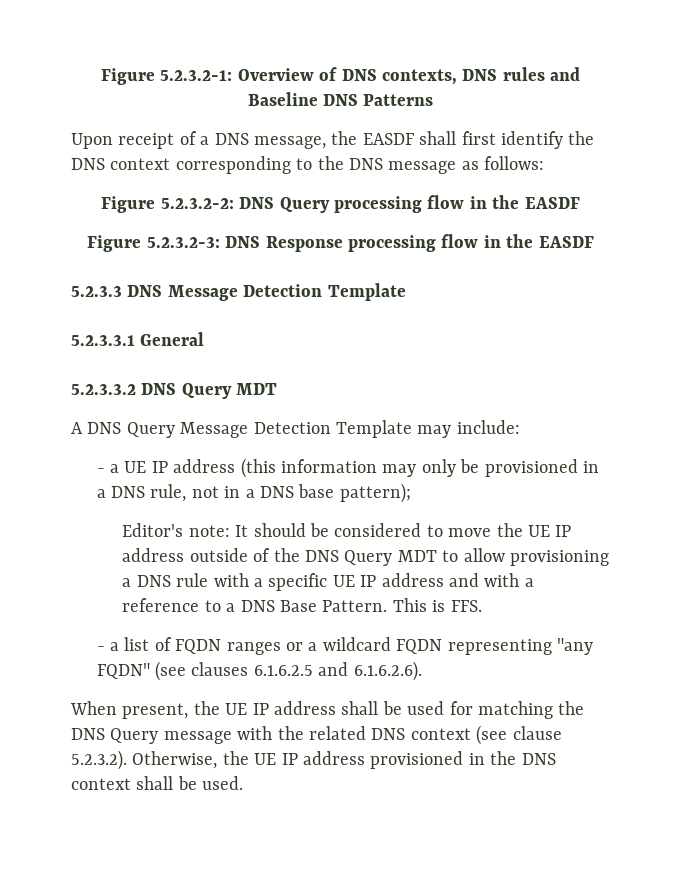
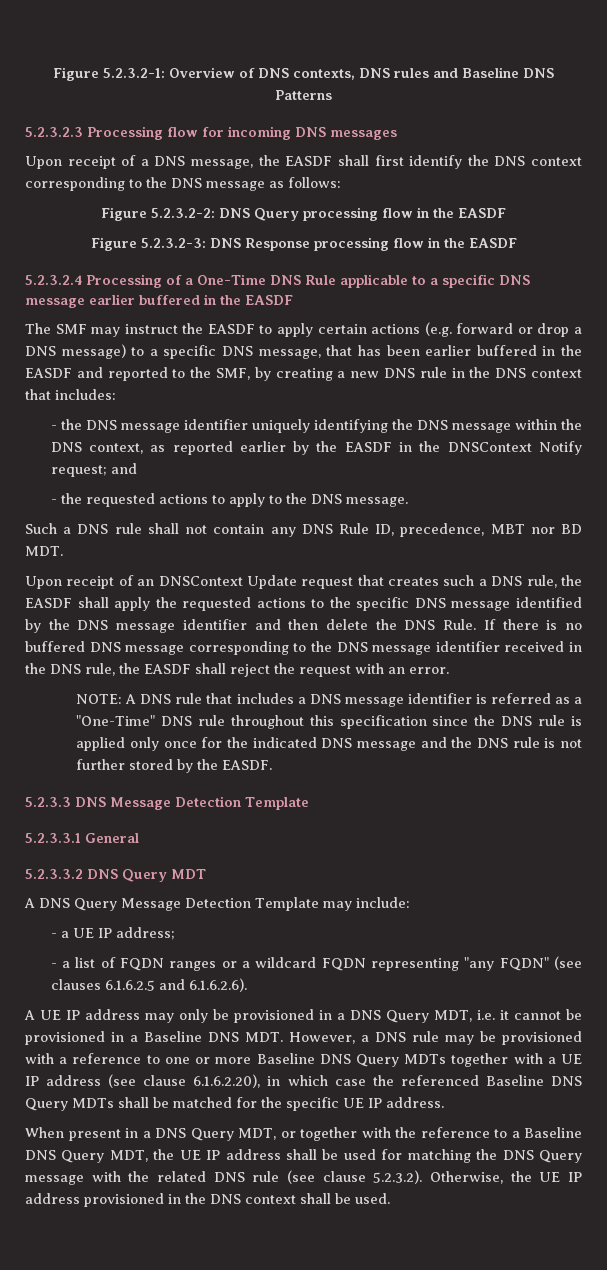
(434, 100) none -> [25,126,397,140] // 5.2.3.2.3 Processing flow for incoming DNS messages
(594, 242) none -> [25,274,530,288] [25,294,293,308] [25,322,582,337] [25,344,583,359] [25,367,583,381] [25,389,116,400] [50,419,582,433] [50,441,583,455] [50,463,137,477] [50,493,408,507] [25,523,582,537] [25,546,63,556] [25,575,582,589] [25,597,582,611] [25,619,582,633] [25,641,583,655] [25,663,449,677] [76,693,582,707] [76,715,582,729] [76,737,582,751] [76,759,273,773] // 5.2.3.2.4 Processing of a One-Time DNS Rule applicable to a specific DNS message earlier buffered in the EASDF // The SMF may instruct the EASDF to apply certain actions (e.g. forward or drop a DNS message) to a specific DNS message, that has been earlier buffered in the EASDF and reported to the SMF, by creating a new DNS rule in the DNS context that includes: // - the DNS message identifier uniquely identifying the DNS message within the DNS context, as reported earlier by the EASDF in the DNSContext Notify request; and // - the requested actions to apply to the DNS message. // Such a DNS rule shall not contain any DNS Rule ID, precedence, MBT nor BD MDT. // Upon receipt of an DNSContext Update request that creates such a DNS rule, the EASDF shall apply the requested actions to the specific DNS message identified by the DNS message identifier and then delete the DNS Rule. If there is no buffered DNS message corresponding to the DNS message identifier received in the DNS rule, the EASDF shall reject the request with an error. // NOTE: A DNS rule that includes a DNS message identifier is referred as a "One-Time" DNS rule throughout this specification since the DNS rule is applied only once for the indicated DNS message and the DNS rule is not further stored by the EASDF.
[173,458,600,478] [96,483,411,503] [122,523,572,537] [122,548,609,566] [122,573,534,591] [122,598,482,612] address (this information may only be provisioned in a DNS rule, not in a DNS base pattern); // Editor's note: It should be considered to move the UE IP address outside of the DNS Query MDT to allow provisioning a DNS rule with a specific UE IP address and with a reference to a DNS Base Pattern. This is FFS. -> [115,927,175,940] address;
[70,701,189,719] When present, -> [24,1009,582,1023] [25,1031,582,1045] [25,1053,582,1067] [25,1074,582,1088] [25,1097,444,1111] [25,1127,582,1141] [25,1150,148,1163] A UE IP address may only be provisioned in a DNS Query MDT, i.e. it cannot be provisioned in a Baseline DNS MDT. However, a DNS rule may be provisioned with a reference to one or more Baseline DNS Query MDTs together with a UE IP address (see clause 6.1.6.2.20), in which case the referenced Baseline DNS Query MDTs shall be matched for the specific UE IP address. // When present in a DNS Query MDT, or together with the reference to a Baseline DNS Query MDT,
[410,728,471,740] context -> [252,1171,280,1182] rule

